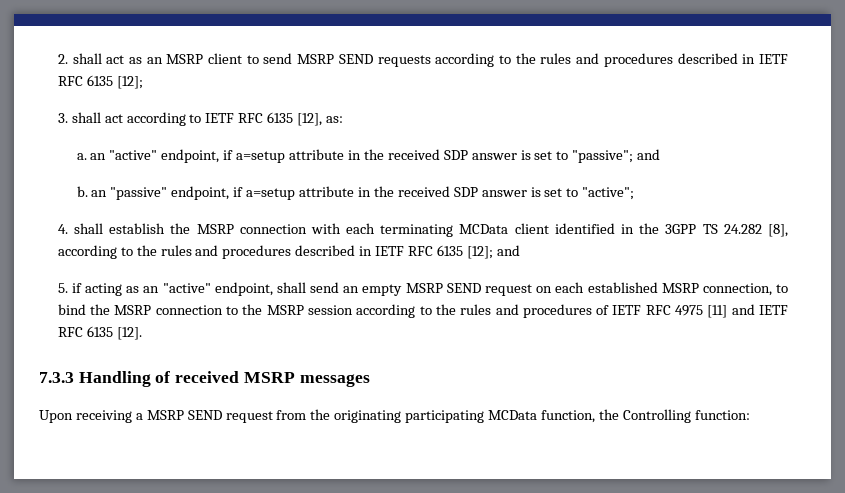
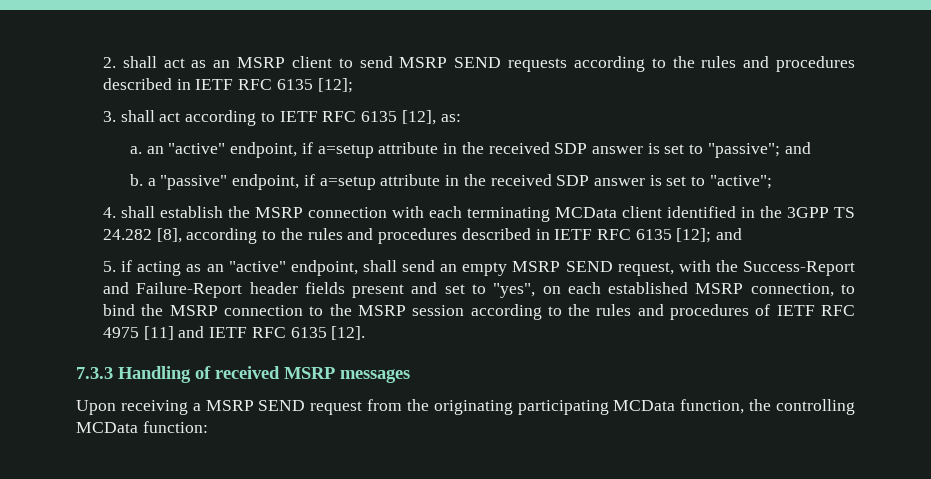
[91,190,108,197] an -> [147,178,156,186] a
[484,284,532,296] request -> [617,260,855,276] [103,282,536,298] request, with the Success-Report and Failure-Report header fields present and set to "yes",
[622,409,691,423] Controlling -> [776,399,855,415] [76,422,138,433] controlling MCData

